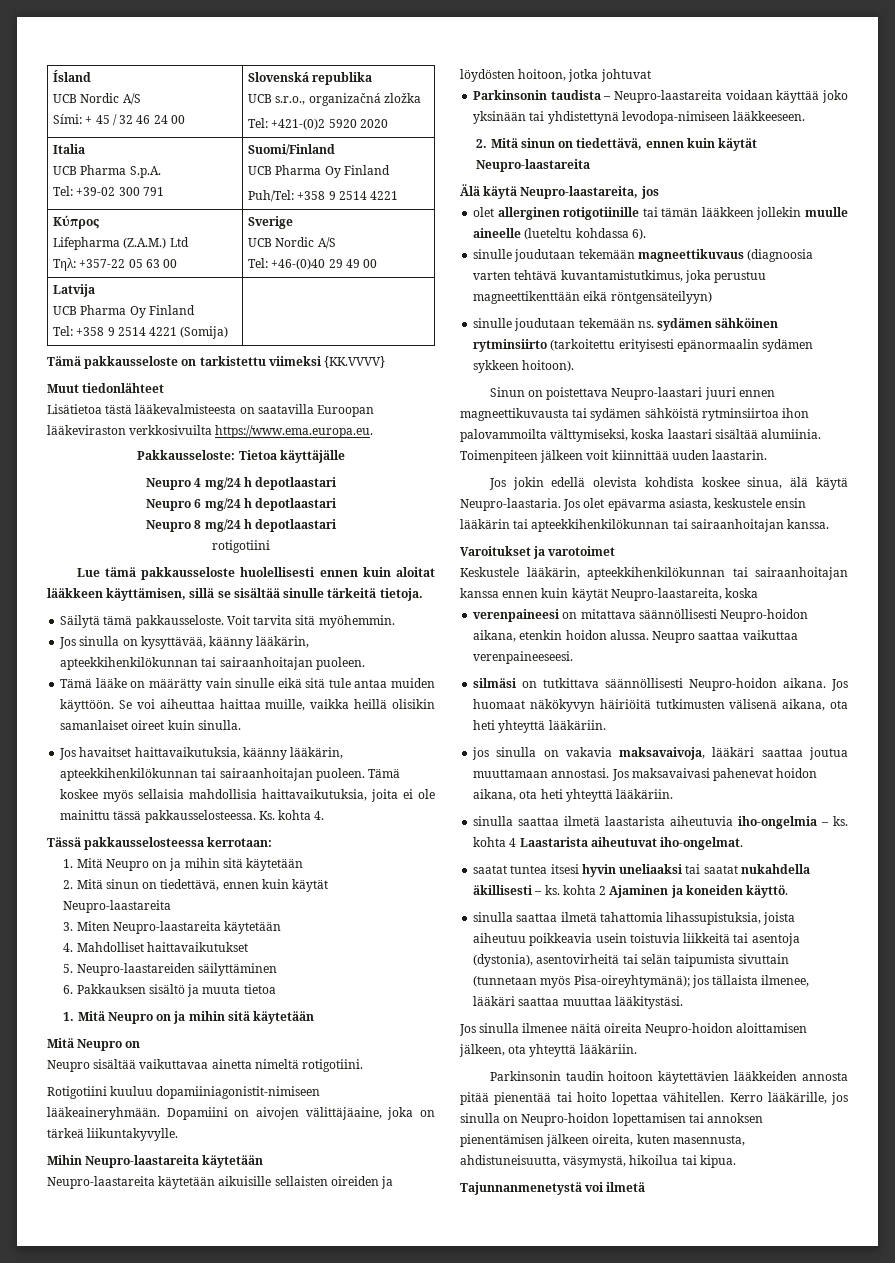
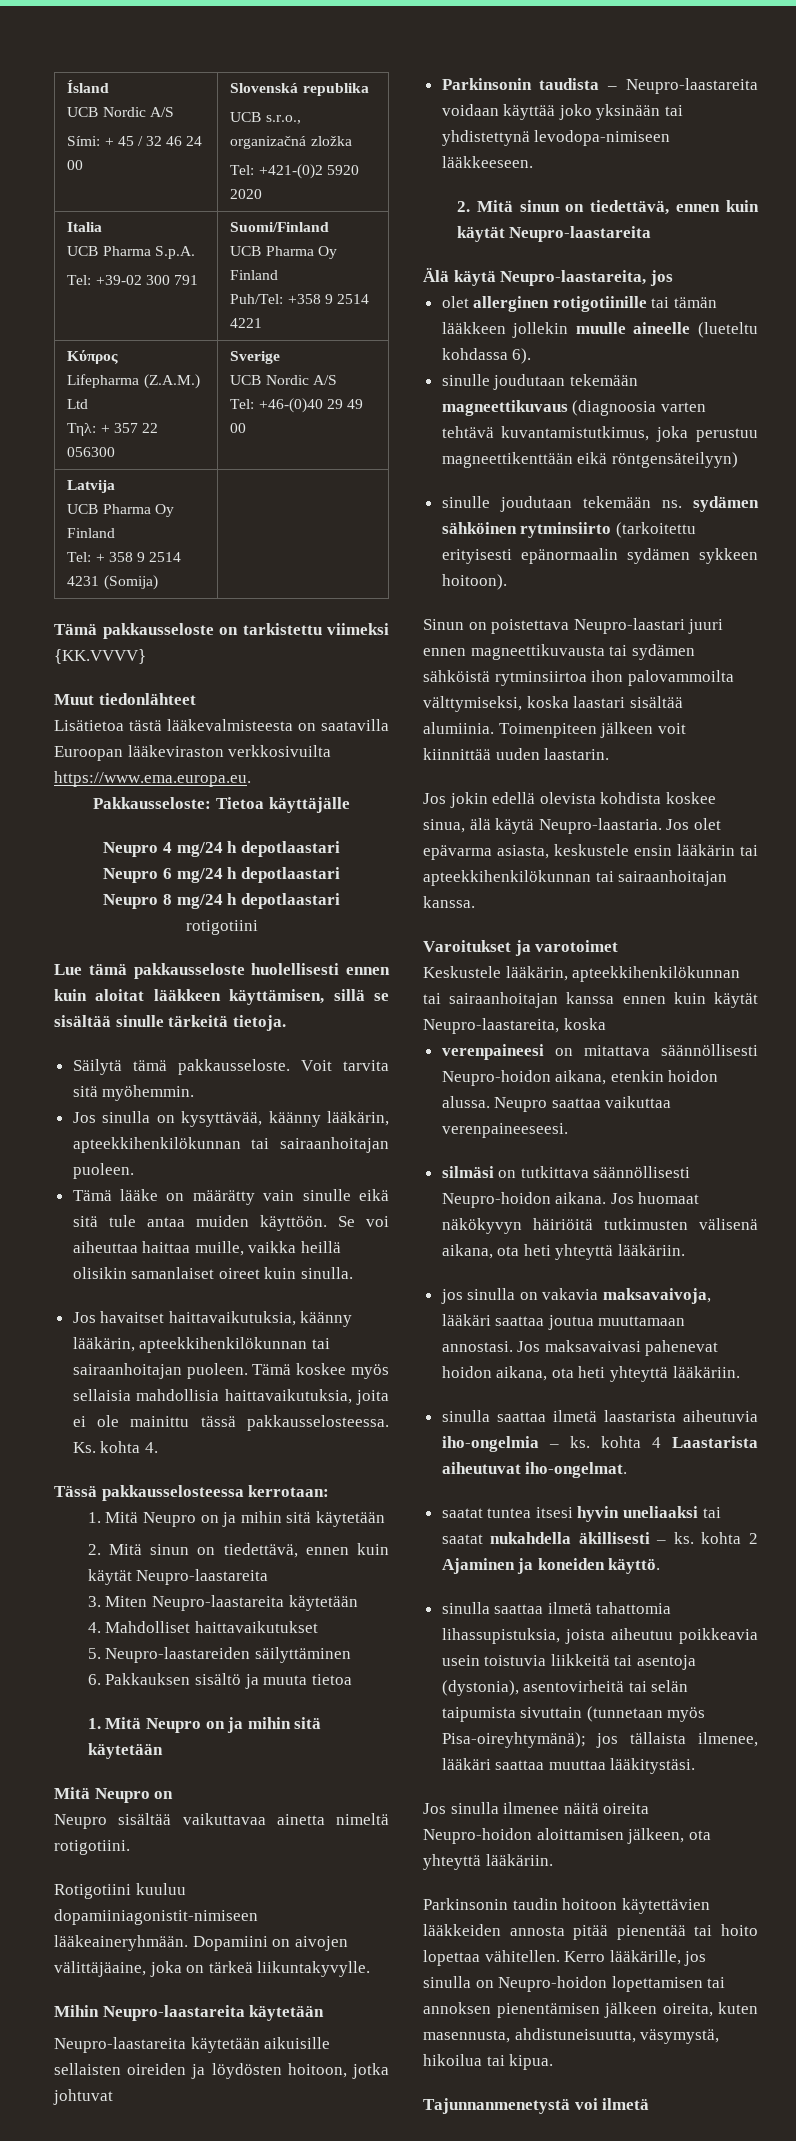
[79,259,178,268] +357-22 05 63 00 -> [100,423,158,433] [67,447,116,457] + 357 22 056300
[76,327,178,336] +358 9 2514 4221 -> [95,552,182,562] [67,576,100,586] + 358 9 2514 4231

